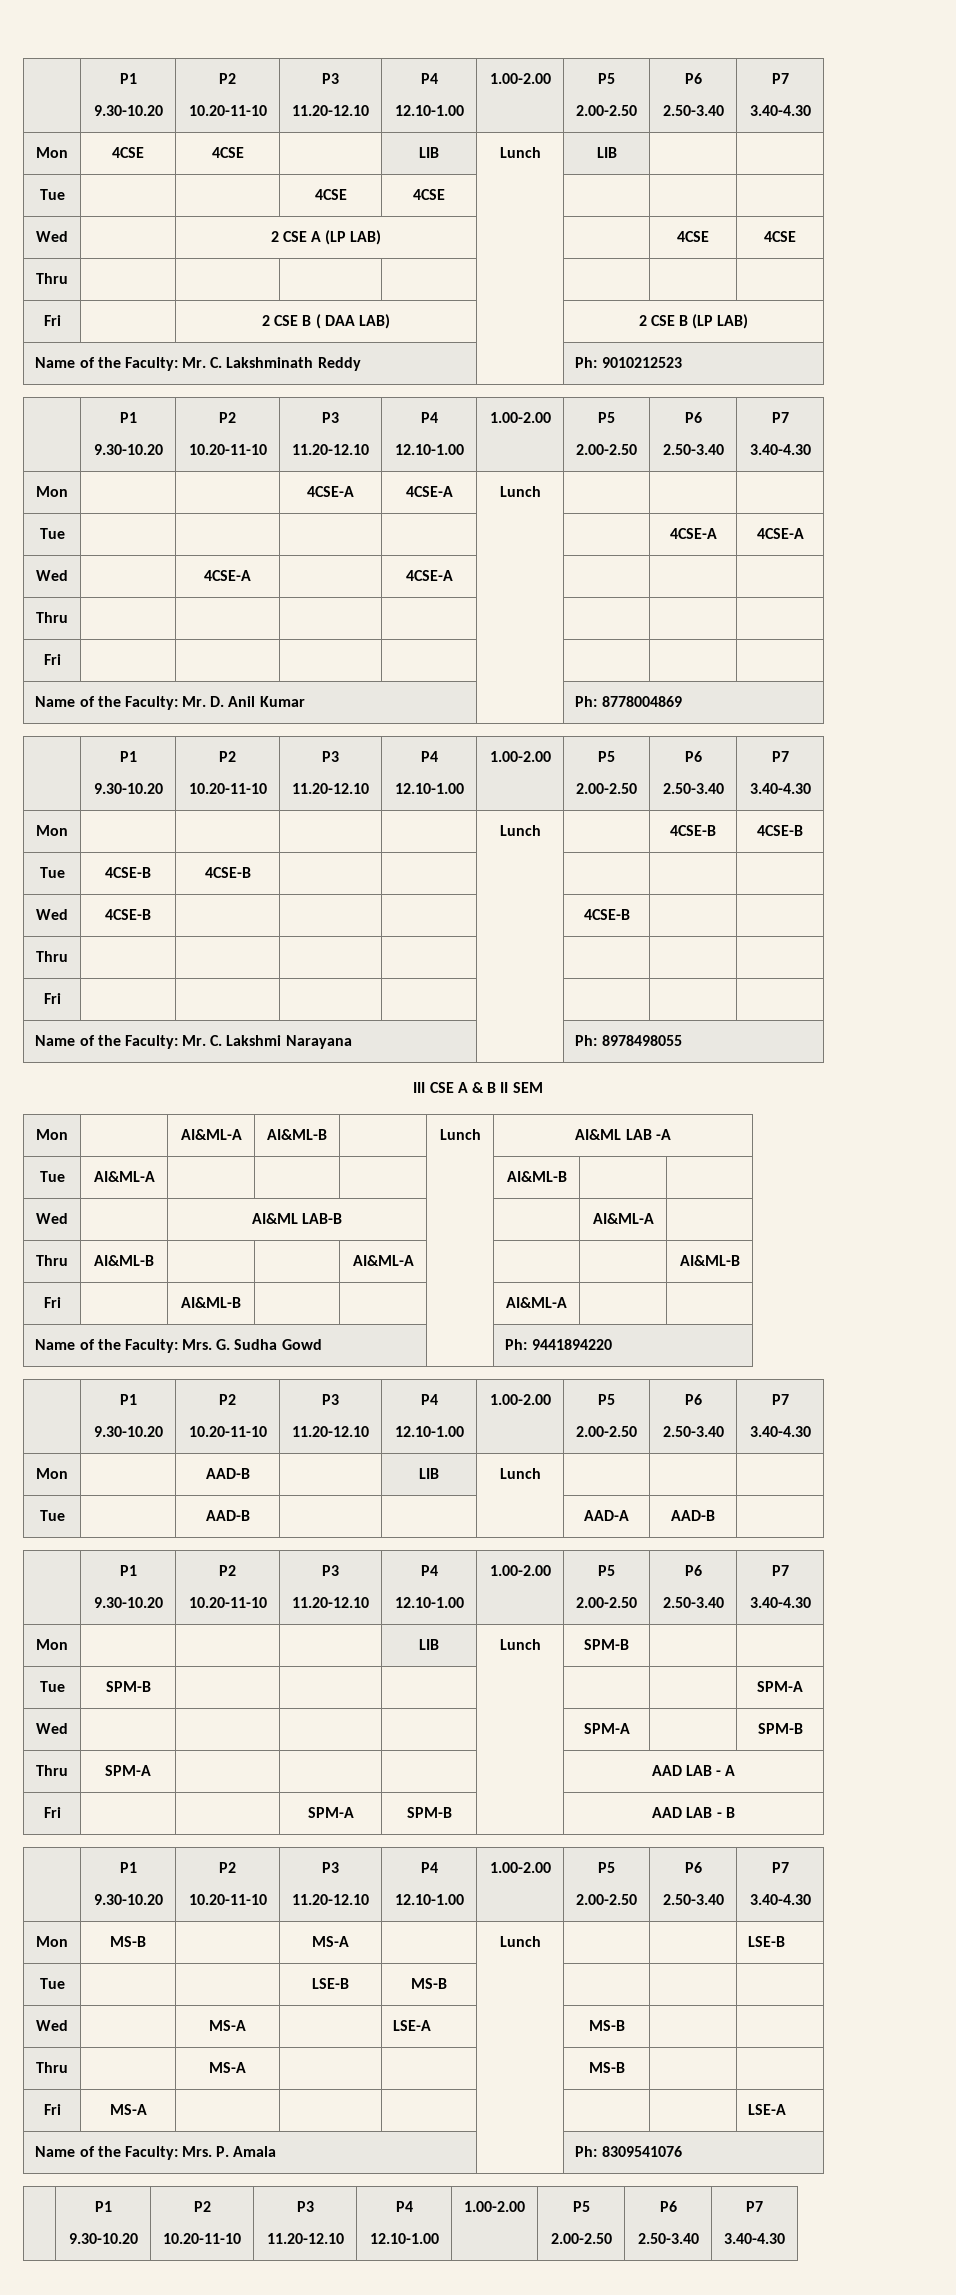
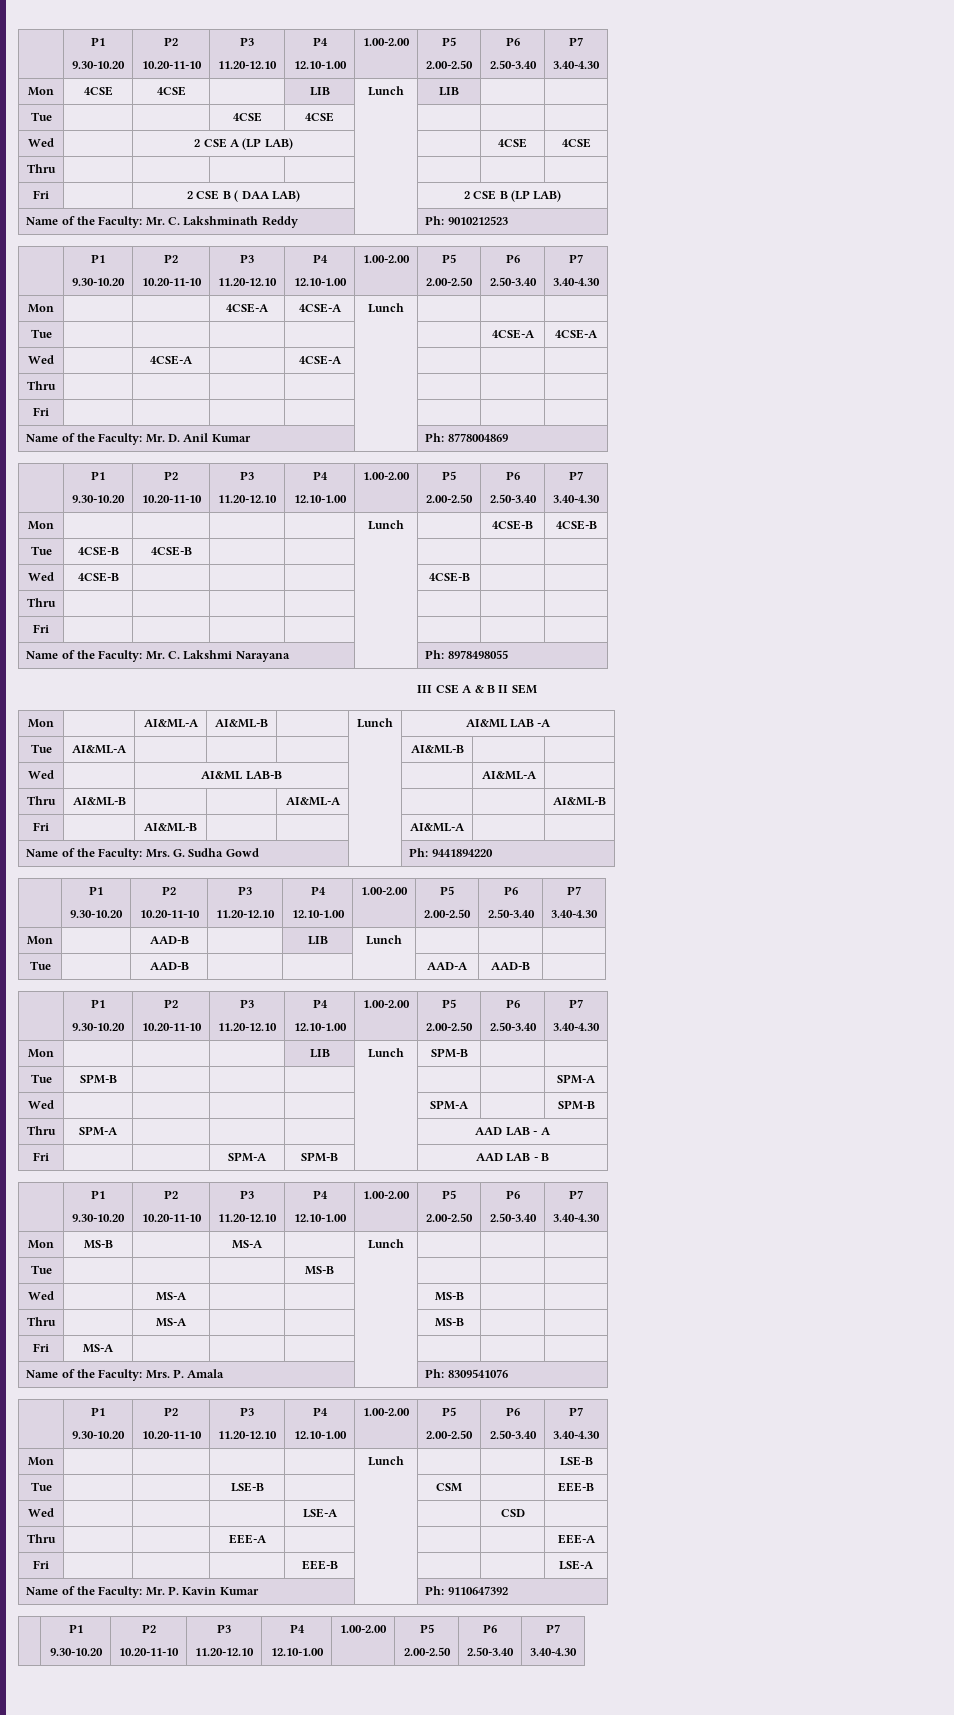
[748,1936,786,1947] [39,1978,65,1989] [312,1978,349,1989] LSE-B // Tue | | | LSE-B -> [30,1265,52,1274] // Tue | | |
[393,2020,432,2031] LSE-A -> (187, 1296) none
[748,2104,787,2115] LSE-A -> (114, 1348) none
(785, 2238) none -> [28,1457,54,1466] [368,1456,404,1466] [559,1456,593,1466] [30,1482,52,1491] [230,1482,264,1492] [436,1483,462,1492] [558,1482,594,1492] [28,1508,54,1517] [302,1508,338,1518] [500,1509,525,1517] [27,1534,56,1543] [228,1534,267,1544] [557,1534,596,1544] [33,1560,49,1569] [301,1560,338,1570] [559,1560,594,1570] [26,1586,259,1598] [425,1586,508,1595] [68,1624,83,1633] [49,1648,103,1656] [141,1624,156,1633] [119,1648,179,1656] [217,1624,231,1633] [195,1648,254,1656] [289,1624,305,1633] [270,1648,324,1656] [340,1625,387,1633] [419,1624,434,1633] [403,1647,451,1656] [483,1624,497,1633] [467,1647,514,1656] [546,1624,560,1633] [530,1648,577,1656] // Mon | | | | | Lunch | | | LSE-B // Tue | | | LSE-B | | | CSM | | EEE-B // Wed | | | | LSE-A | | | CSD | // Thru | | | EEE-A | | | | | EEE-A // Fri | | | | EEE-B | | | | LSE-A // Name of the Faculty: Mr. P. Kavin Kumar | | Ph: 9110647392 // | P1 // 9.30-10.20 | P2 // 10.20-11-10 | P3 // 11.20-12.10 | P4 // 12.10-1.00 | 1.00-2.00 | P5 // 2.00-2.50 | P6 // 2.50-3.40 | P7 // 3.40-4.30

